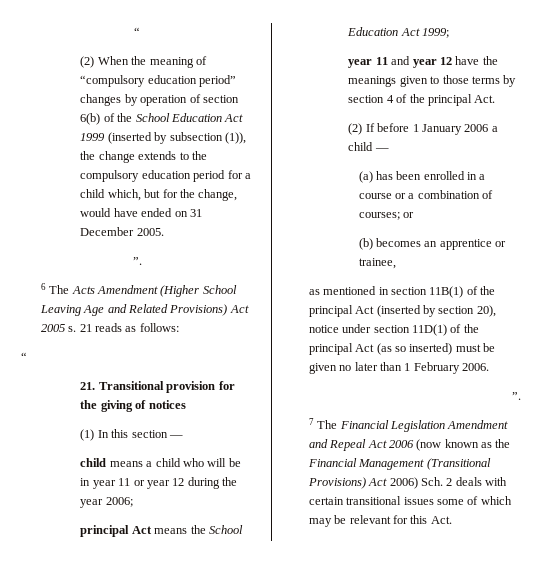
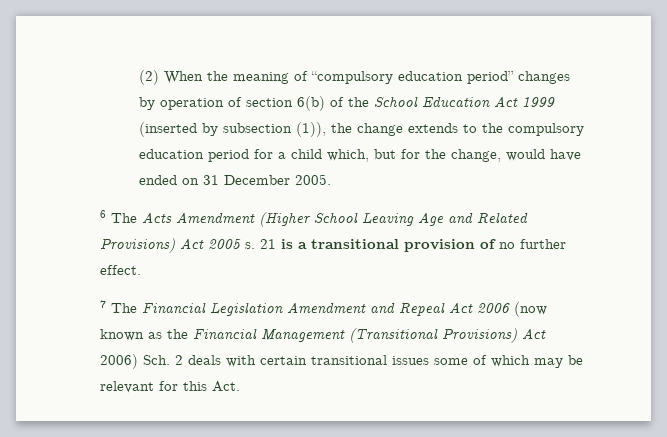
[134,27,140,36] “ // -> (138, 77) none
[132,257,142,265] // ”. -> (331, 179) none
[94,323,179,332] [21,352,27,361] [80,381,235,393] [80,400,186,412] [80,429,183,441] [80,458,241,467] [80,477,238,489] [80,497,133,508] [80,525,243,537] [347,27,450,38] [348,56,498,68] [348,75,517,87] [348,94,496,106] [348,123,498,135] [348,142,389,151] [358,171,486,183] [358,190,494,199] [358,212,414,220] [358,238,507,250] [358,258,396,269] [308,286,496,298] [308,305,496,317] [308,324,479,336] [308,343,496,355] [308,362,490,374] [512,392,521,400] reads as follows: // “ // 21. Transitional provision for the giving of notices // (1) In this section — // child means a child who will be in year 11 or year 12 during the year 2006; // principal Act means the School Education Act 1999; // year 11 and year 12 have the meanings given to those terms by section 4 of the principal Act. // (2) If before 1 January 2006 a child — // (a) has been enrolled in a course or a combination of courses; or // (b) becomes an apprentice or trainee, // as mentioned in section 11B(1) of the principal Act (inserted by section 20), notice under section 11D(1) of the principal Act (as so inserted) must be given no later than 1 February 2006. // ”. -> [281,239,567,252] [100,265,142,275] is a transitional provision of no further effect.

